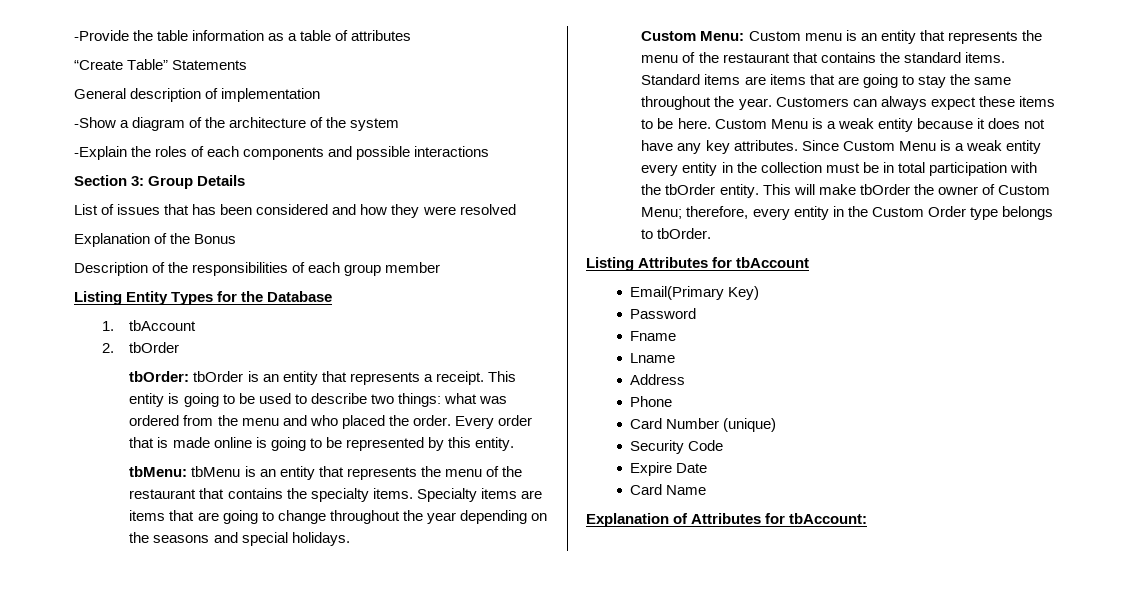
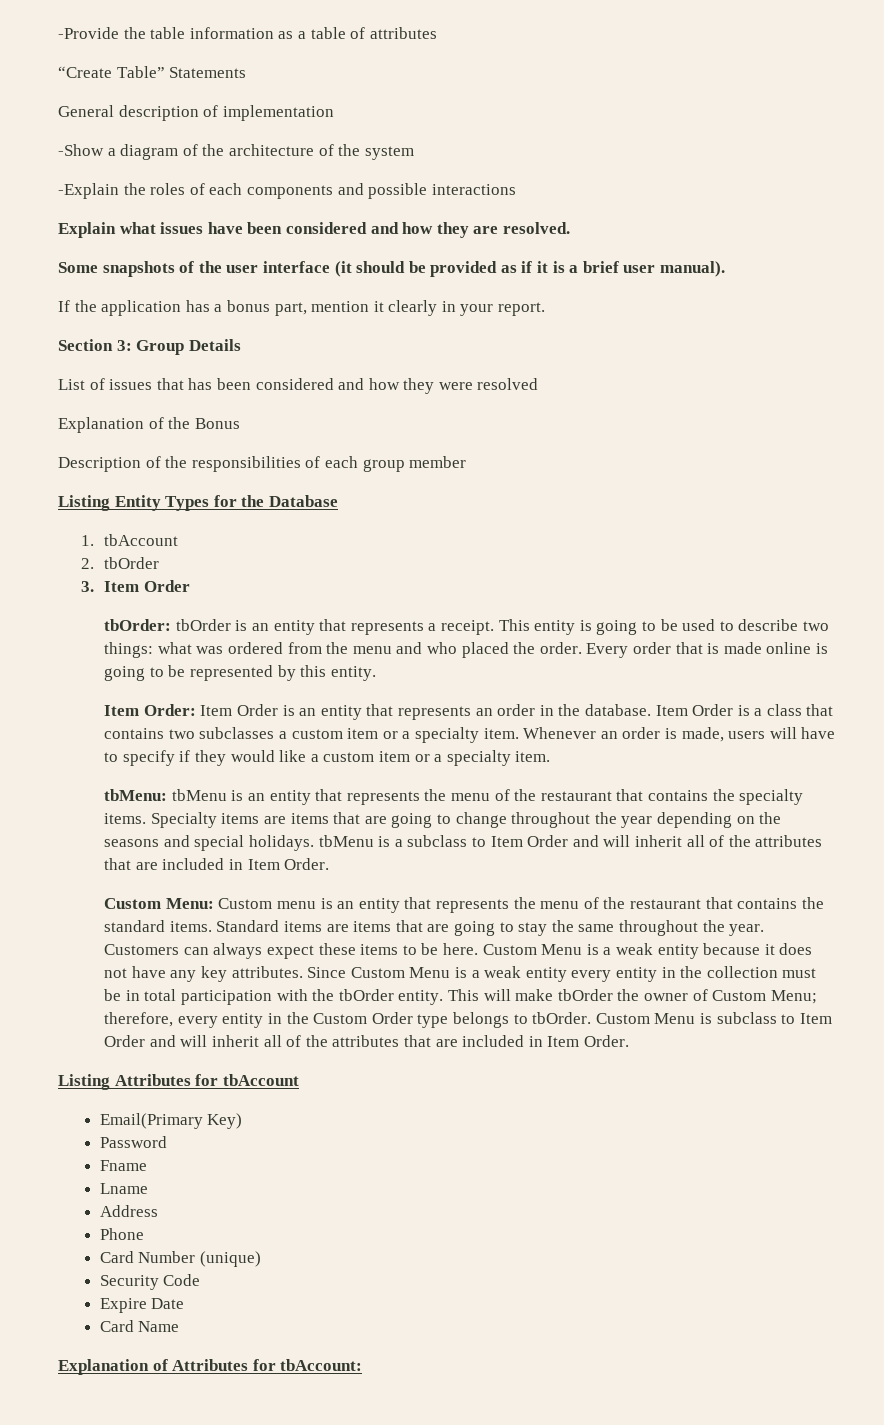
(490, 151) none -> [58,222,570,238] [58,261,726,277] [58,300,546,316] // Explain what issues have been considered and how they are resolved. // Some snapshots of the user interface (it should be provided as if it is a brief user manual). // If the application has a bonus part, mention it clearly in your report.
(180, 347) none -> [81,580,190,592] // 3. Item Order
(514, 444) none -> [104,704,834,720] [104,727,836,743] [104,750,551,766] // Item Order: Item Order is an entity that represents an order in the database. Item Order is a class that contains two subclasses a custom item or a specialty item. Whenever an order is made, users will have to specify if they would like a custom item or a specialty item.
(350, 539) none -> [318,835,823,847] [104,858,330,870] tbMenu is a subclass to Item Order and will inherit all of the attributes that are included in Item Order.
(712, 233) none -> [595,1012,832,1024] [104,1035,629,1047] Custom Menu is subclass to Item Order and will inherit all of the attributes that are included in Item Order.

